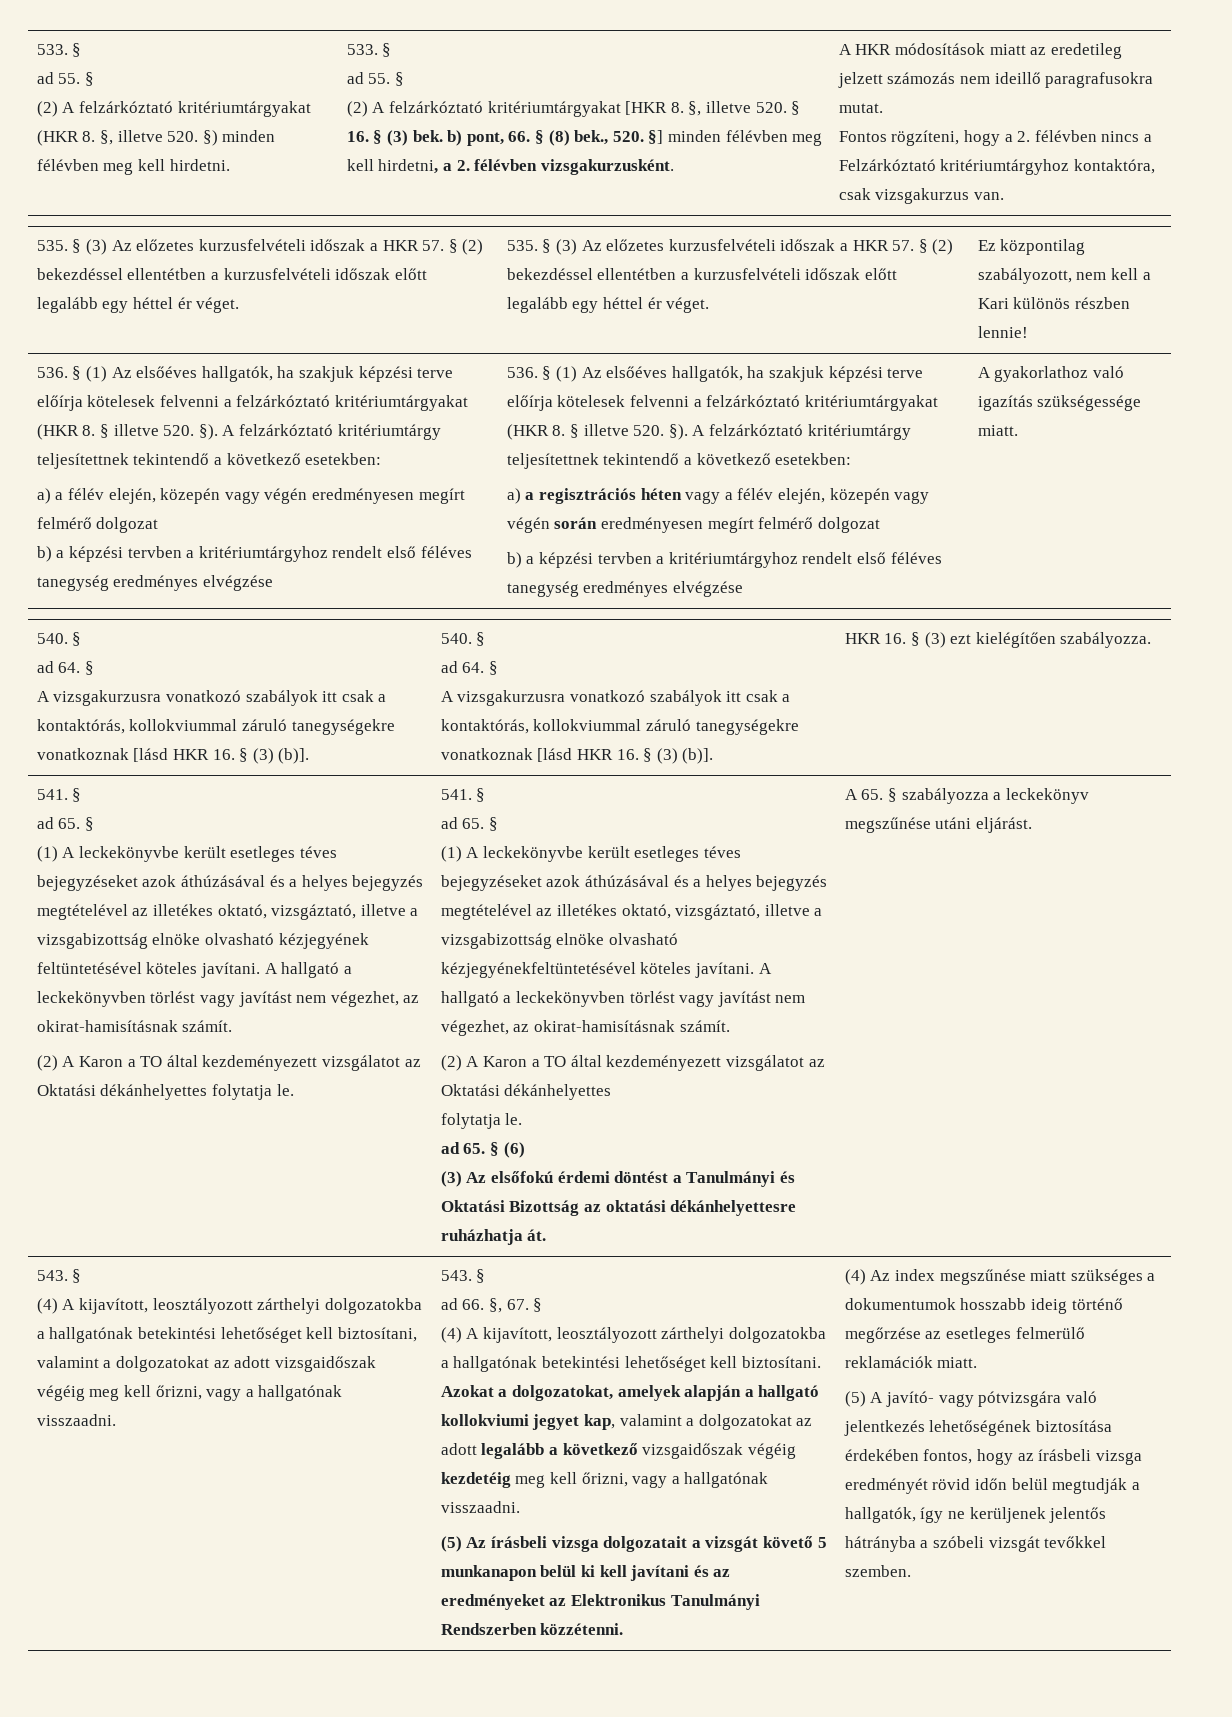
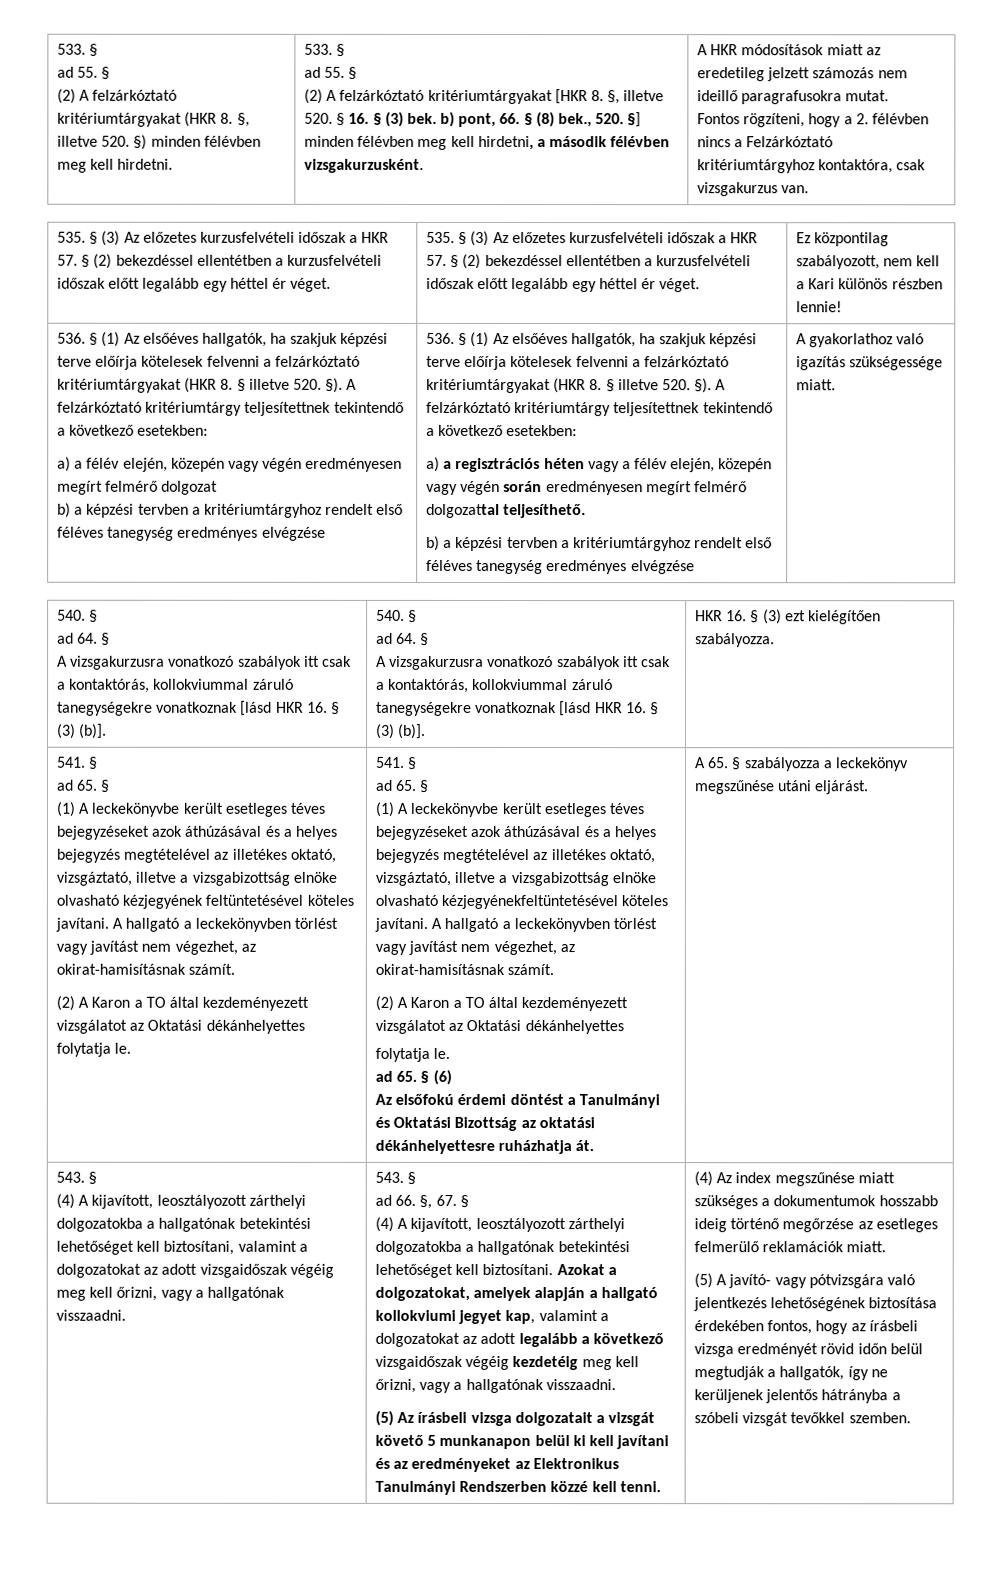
[456,160,470,171] 2. -> [549,136,608,148] második
[817,517,880,533] dolgozat -> [425,503,587,519] dolgozattal teljesíthető.
[440,1171,462,1187] (3) -> (452, 1077) none
[540,1623,624,1635] közzétenni. -> [550,1481,661,1493] közzé kell tenni.

